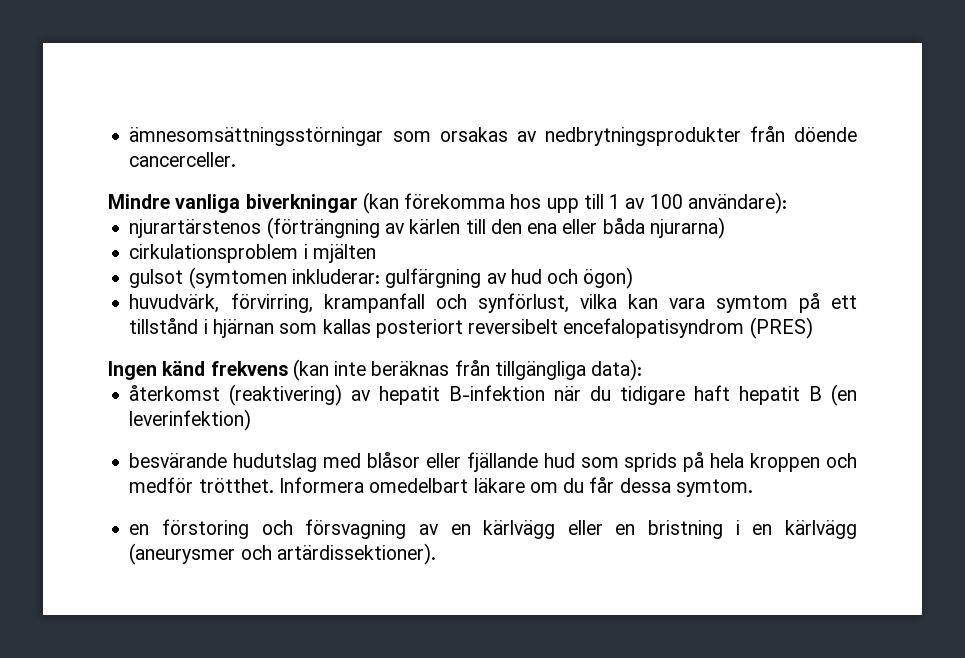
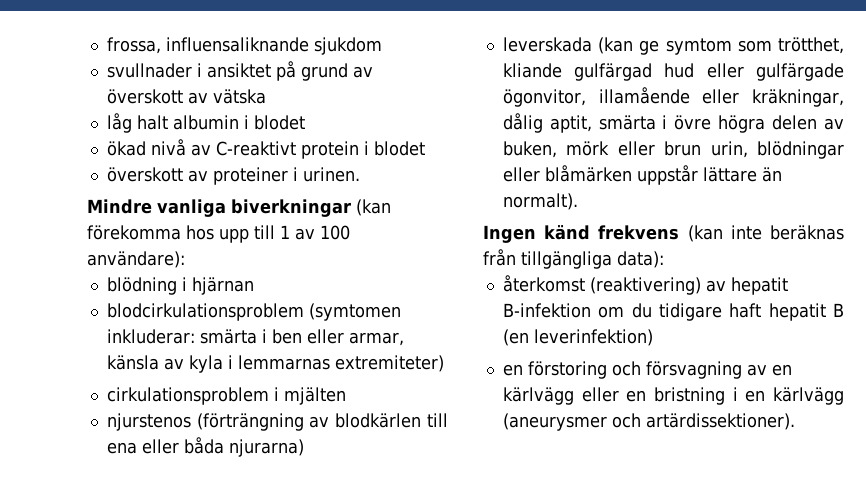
[129,126,857,146] [129,152,237,167] ämnesomsättningsstörningar som orsakas av nedbrytningsprodukter från döende cancerceller. -> [106,37,382,55] [106,61,373,81] [106,89,266,104] [106,113,305,133] [106,139,425,159] [106,167,360,185] frossa, influensaliknande sjukdom // svullnader i ansiktet på grund av överskott av vätska // låg halt albumin i blodet // ökad nivå av C-reaktivt protein i blodet // överskott av proteiner i urinen.
[129,217,725,239] [129,244,376,263] [129,267,634,289] [129,293,857,313] [129,317,813,339] njurartärstenos (förträngning av kärlen till den ena eller båda njurarna) // cirkulationsproblem i mjälten // gulsot (symtomen inkluderar: gulfärgning av hud och ögon) // huvudvärk, förvirring, krampanfall och synförlust, vilka kan vara symtom på ett tillstånd i hjärnan som kallas posteriort reversibelt encefalopatisyndrom (PRES) -> [106,277,254,295] [106,303,401,321] [106,329,404,346] [106,355,444,373] [106,387,346,405] [106,413,448,431] [106,437,304,457] [502,37,844,55] [502,63,844,81] [502,87,844,107] [502,113,844,133] [502,141,844,159] [502,165,782,185] [502,193,578,210] blödning i hjärnan // blodcirkulationsproblem (symtomen inkluderar: smärta i ben eller armar, känsla av kyla i lemmarnas extremiteter) // cirkulationsproblem i mjälten // njurstenos (förträngning av blodkärlen till ena eller båda njurarna) // leverskada (kan ge symtom som trötthet, kliande gulfärgad hud eller gulfärgade ögonvitor, illamående eller kräkningar, dålig aptit, smärta i övre högra delen av buken, mörk eller brun urin, blödningar eller blåmärken uppstår lättare än normalt).
[554,386,582,401] när -> [598,306,625,318] om
[129,452,857,472] [129,477,753,497] // besvärande hudutslag med blåsor eller fjällande hud som sprids på hela kroppen och medför trötthet. Informera omedelbart läkare om du får dessa symtom. -> (653, 337) none

